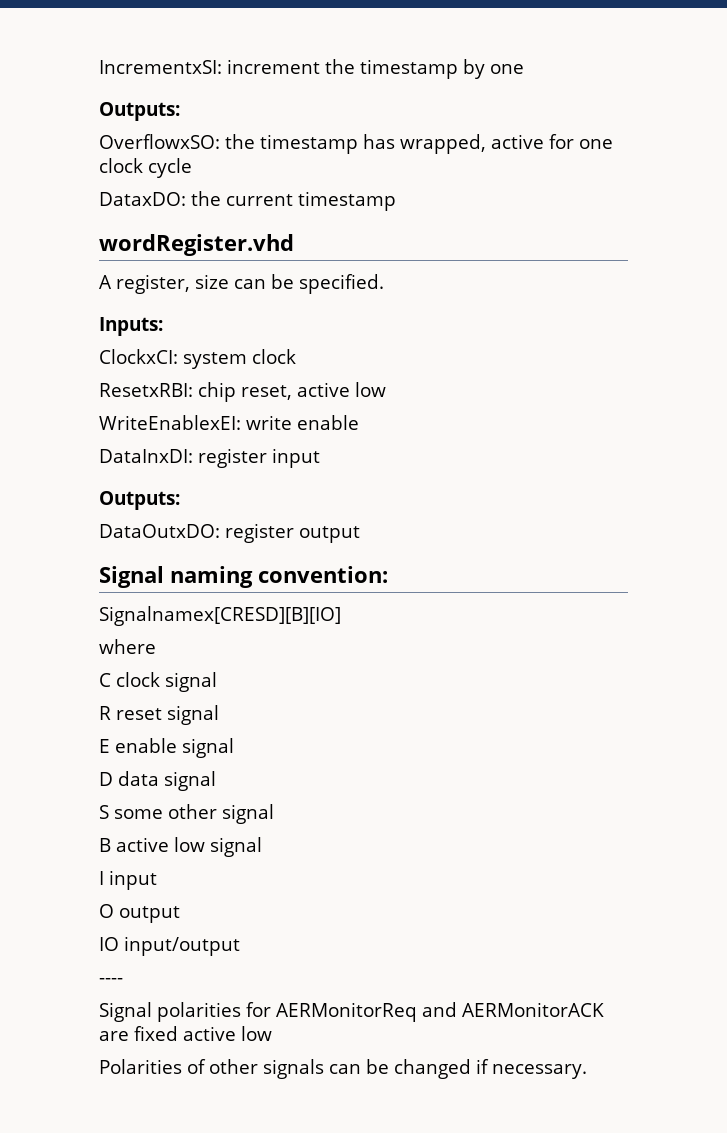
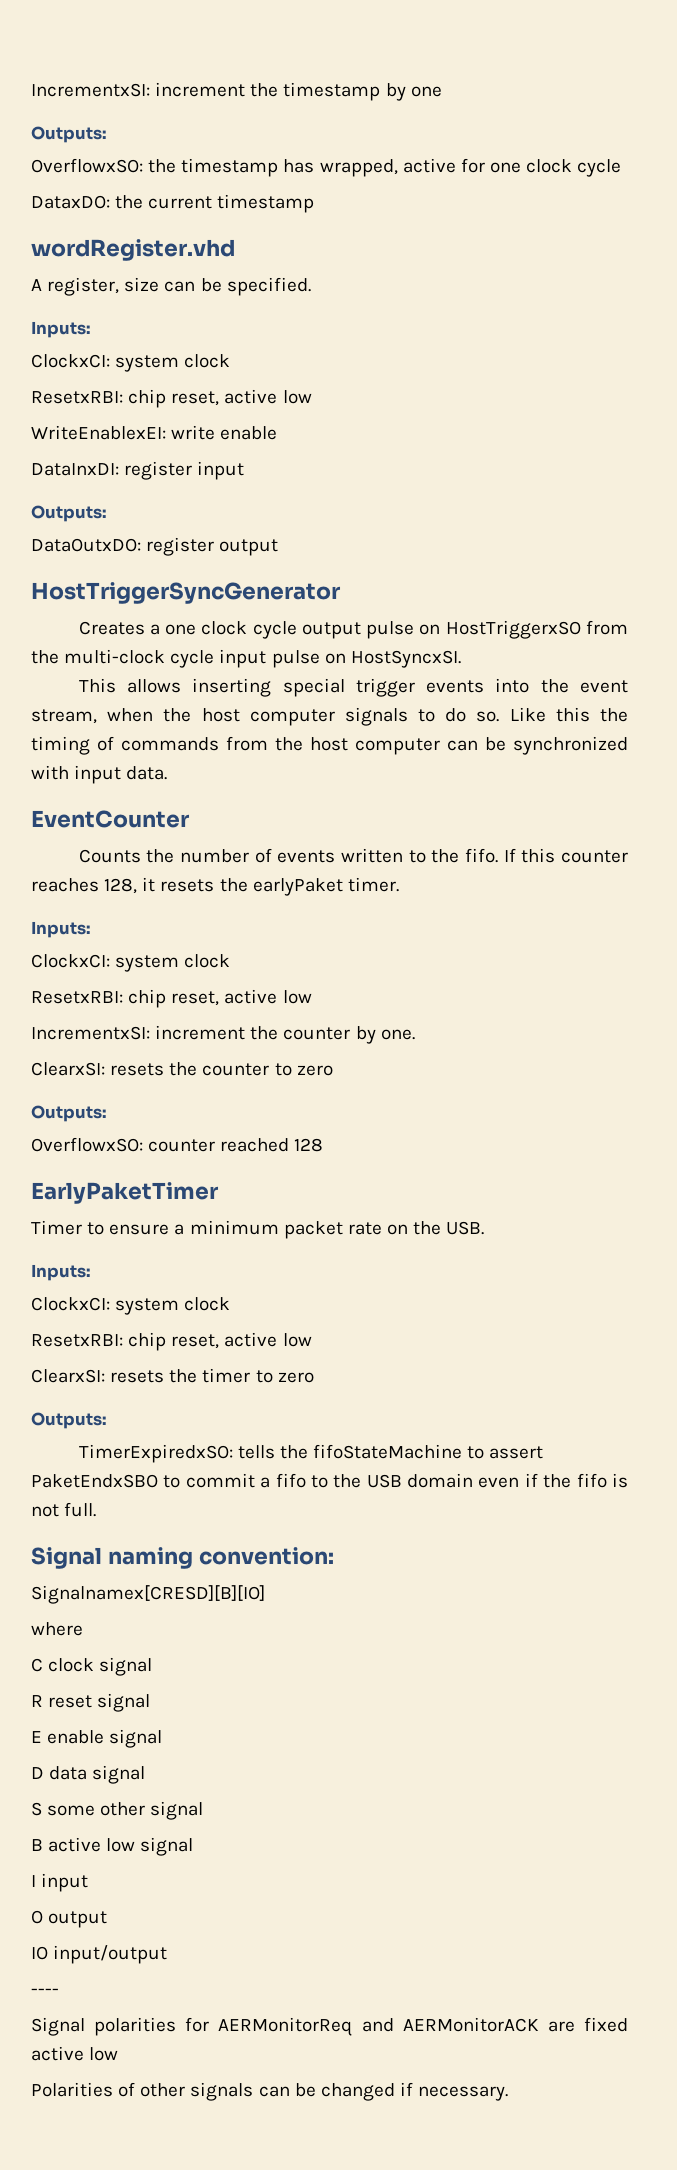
(360, 534) none -> [31,582,341,604] [78,620,628,639] [31,649,461,668] [78,678,629,697] [31,707,628,726] [31,736,628,755] [31,765,168,784] [31,810,190,828] [78,848,628,863] [31,877,399,896] [31,921,91,938] [31,954,231,972] [31,989,312,1008] [31,1025,415,1044] [31,1062,333,1076] [31,1105,107,1122] [31,1137,324,1152] [31,1182,219,1204] [31,1220,485,1239] [31,1264,91,1281] [31,1297,231,1315] [31,1332,312,1351] [31,1368,314,1383] [31,1412,107,1429] [78,1444,544,1463] [31,1473,628,1488] [31,1502,97,1517] // HostTriggerSyncGenerator // Creates a one clock cycle output pulse on HostTriggerxSO from the multi-clock cycle input pulse on HostSyncxSI. // This allows inserting special trigger events into the event stream, when the host computer signals to do so. Like this the timing of commands from the host computer can be synchronized with input data. // EventCounter // Counts the number of events written to the fifo. If this counter reaches 128, it resets the earlyPaket timer. // Inputs: // ClockxCI: system clock // ResetxRBI: chip reset, active low // IncrementxSI: increment the counter by one. // ClearxSI: resets the counter to zero // Outputs: // OverflowxSO: counter reached 128 // EarlyPaketTimer // Timer to ensure a minimum packet rate on the USB. // Inputs: // ClockxCI: system clock // ResetxRBI: chip reset, active low // ClearxSI: resets the timer to zero // Outputs: // TimerExpiredxSO: tells the fifoStateMachine to assert PaketEndxSBO to commit a fifo to the USB domain even if the fifo is not full.

